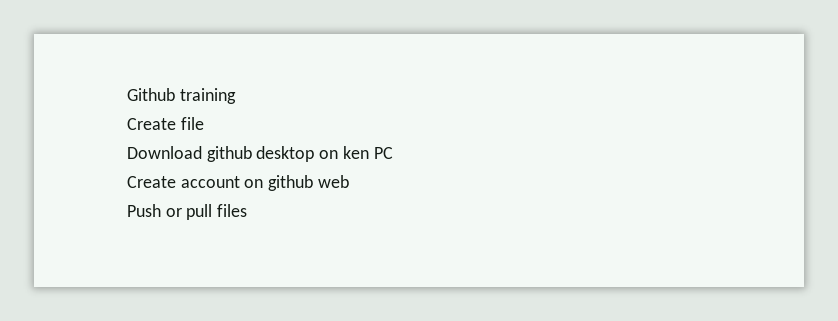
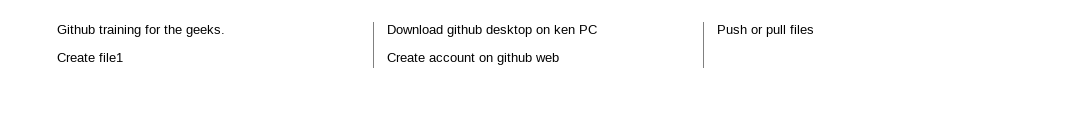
[127,117,204,130] // Create file -> [145,25,225,37] [57,53,123,62] for the geeks. // Create file1

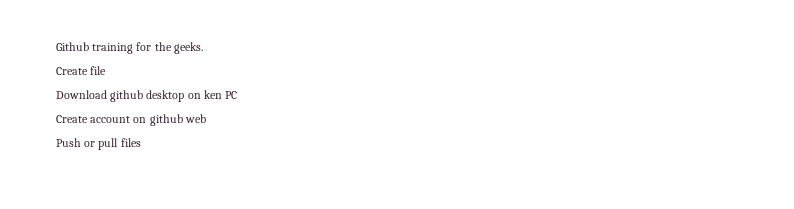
[99,53,123,62] file1 -> [90,66,107,75] file

